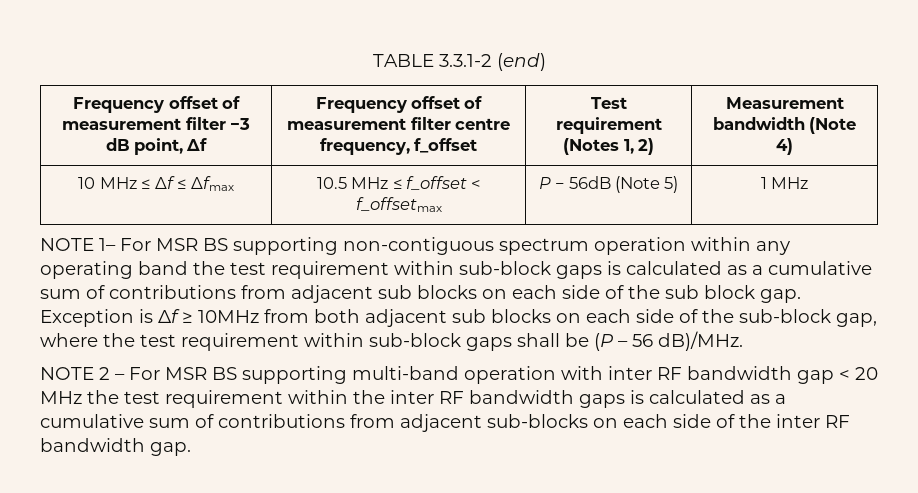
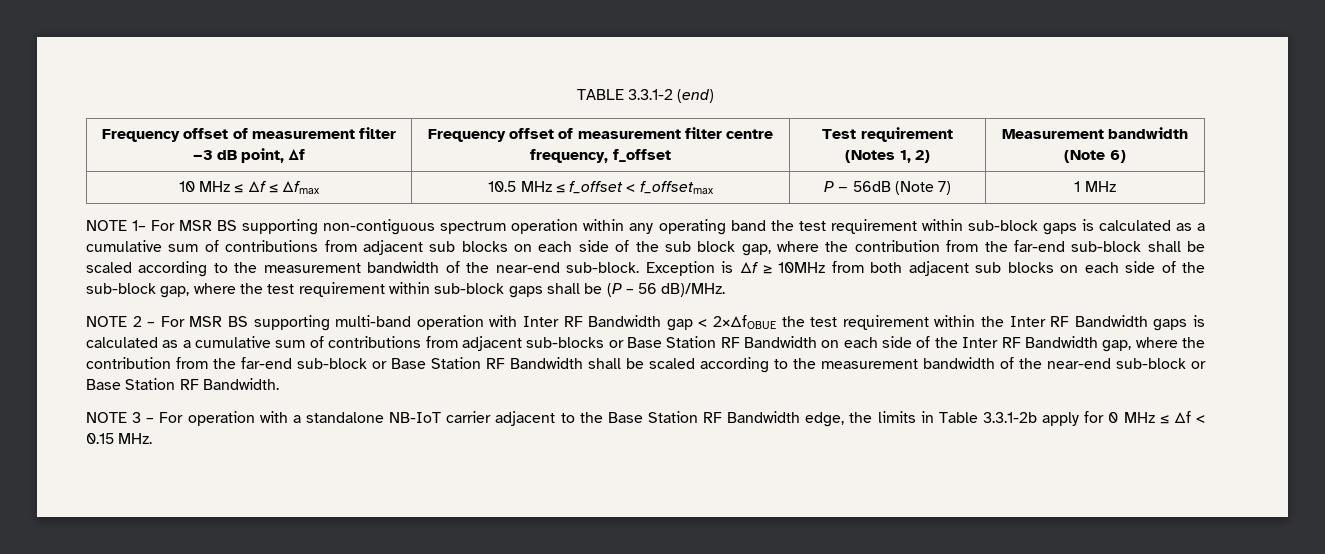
[775,138,793,155] 4) -> [1109,150,1126,163] 6)
[664,176,679,193] 5) -> [938,181,952,195] 7)
[760,289,801,303] gap. -> [741,240,1205,256] [86,261,640,277] gap, where the contribution from the far-end sub-block shall be scaled according to the measurement bandwidth of the near-end sub-block.
[608,366,878,384] [40,391,82,404] inter RF bandwidth gap < 20 MHz -> [523,315,777,331] Inter RF Bandwidth gap < 2×ΔfOBUE
[390,390,574,404] inter RF bandwidth -> [1009,315,1148,327] Inter RF Bandwidth
[593,414,850,428] [40,438,191,456] on each side of the inter RF bandwidth gap. -> [608,336,1205,352] [86,357,1206,373] [86,378,279,390] [86,411,1206,427] [86,433,153,444] or Base Station RF Bandwidth on each side of the Inter RF Bandwidth gap, where the contribution from the far-end sub-block or Base Station RF Bandwidth shall be scaled according to the measurement bandwidth of the near-end sub-block or Base Station RF Bandwidth. // NOTE 3 – For operation with a standalone NB-IoT carrier adjacent to the Base Station RF Bandwidth edge, the limits in Table 3.3.1-2b apply for 0 MHz ≤ Δf < 0.15 MHz.

